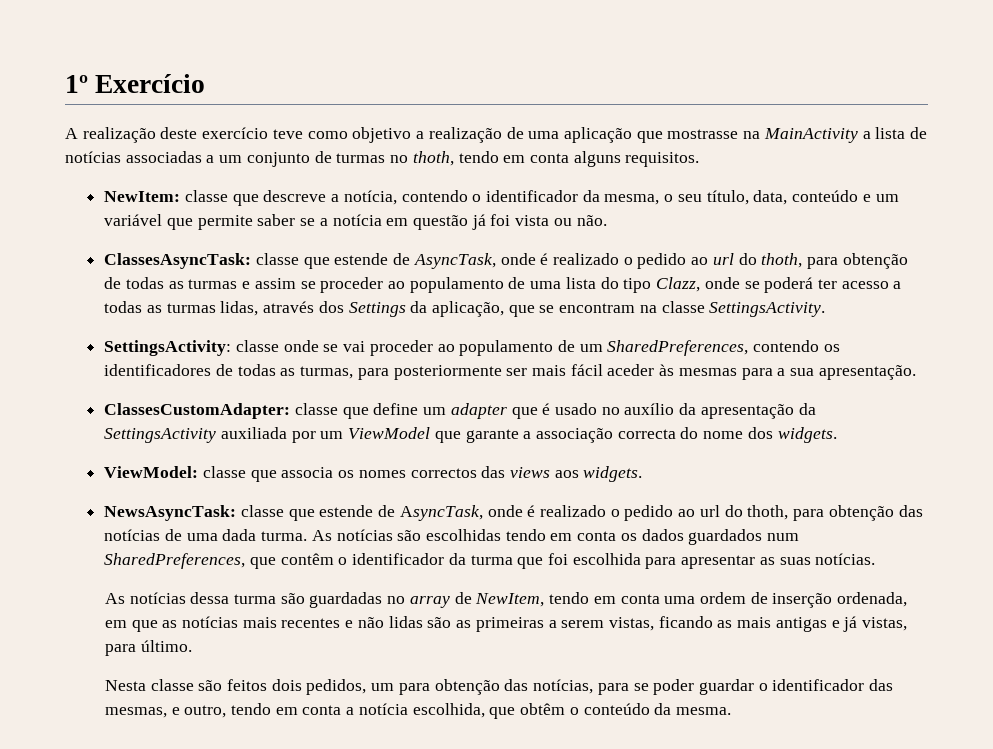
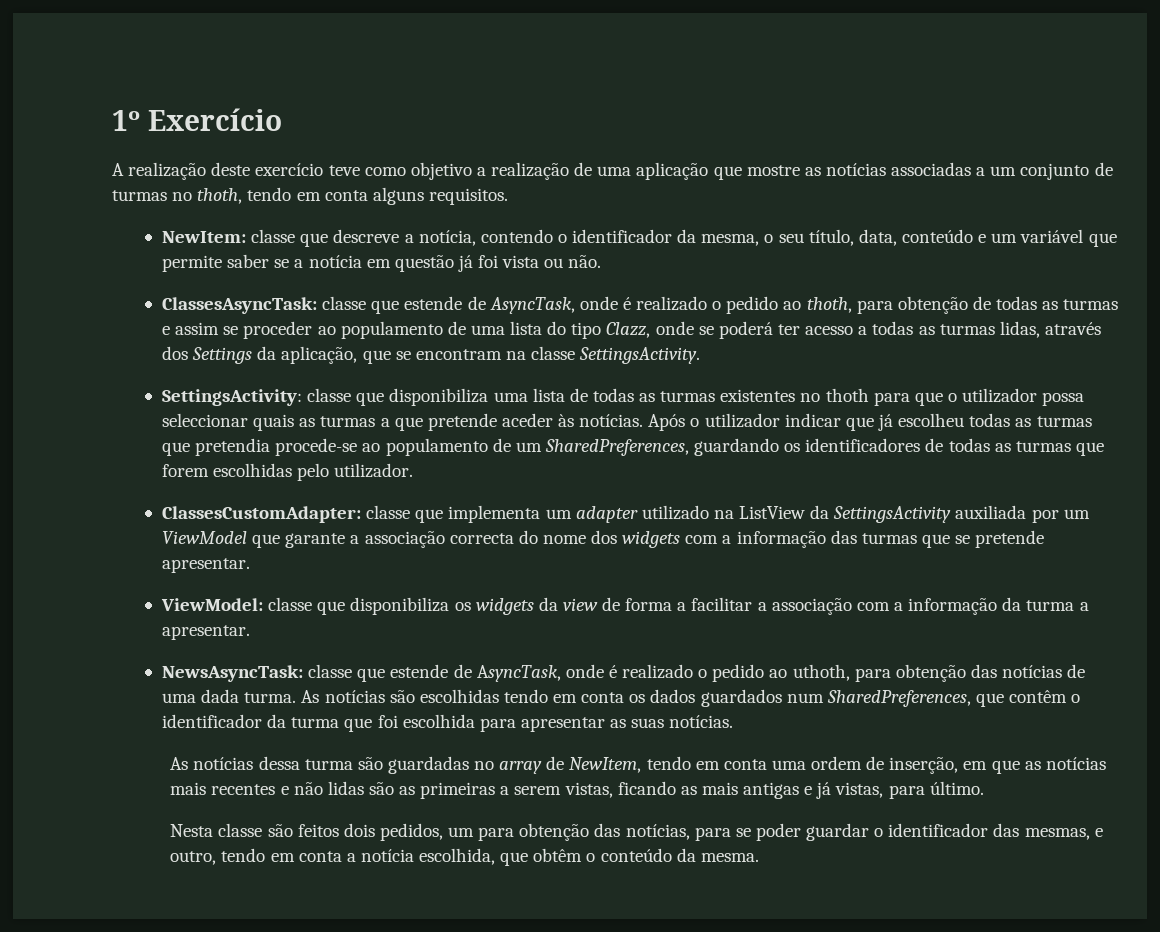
[667,127,928,143] mostrasse na MainActivity a lista de -> [746,165,821,176] mostre as
[712,253,757,265] url do -> (802, 305) none
[283,340,433,356] onde se vai proceder -> [356,388,1085,406] [162,413,1092,431] [162,438,358,456] que disponibiliza uma lista de todas as turmas existentes no thoth para que o utilizador possa seleccionar quais as turmas a que pretende aceder às notícias. Após o utilizador indicar que já escolheu todas as turmas que pretendia procede-se
[753,340,820,352] contendo -> [694,438,780,456] guardando
[300,364,916,380] turmas, para posteriormente ser mais fácil aceder às mesmas para a sua apresentação. -> [1015,441,1104,456] [162,463,414,481] turmas que forem escolhidas pelo utilizador.
[373,403,419,415] define -> [448,505,541,523] implementa
[511,403,794,419] que é usado no auxílio da apresentação -> [641,505,806,520] utilizado na ListView
[777,427,837,443] [104,466,643,482] widgets. // ViewModel: classe que associa os nomes correctos das views aos widgets. -> [622,530,1045,548] [162,558,251,573] [161,597,1089,615] [162,625,251,640] widgets com a informação das turmas que se pretende apresentar. // ViewModel: classe que disponibiliza os widgets da view de forma a facilitar a associação com a informação da turma a apresentar.
[699,505,789,520] url do thoth, -> [792,664,850,681] uthoth,
[772,592,908,608] inserção ordenada, -> [889,757,959,774] inserção,

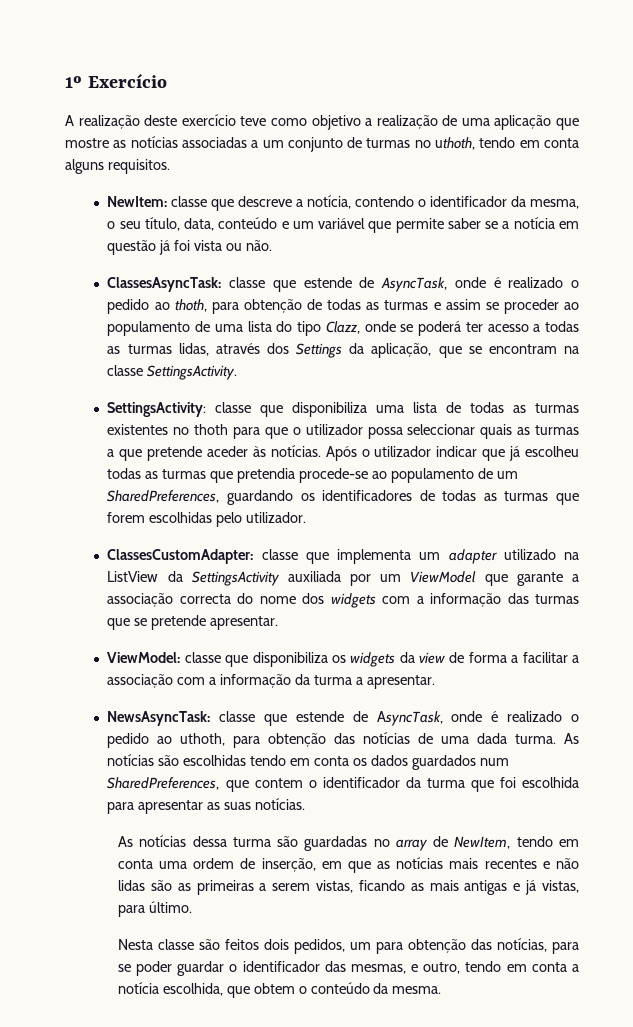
[197,188,243,204] thoth, -> [435,137,476,150] uthoth,
[1009,690,1068,703] contêm -> [254,778,303,788] contem
[533,848,583,862] obtêm -> [253,983,295,994] obtem

